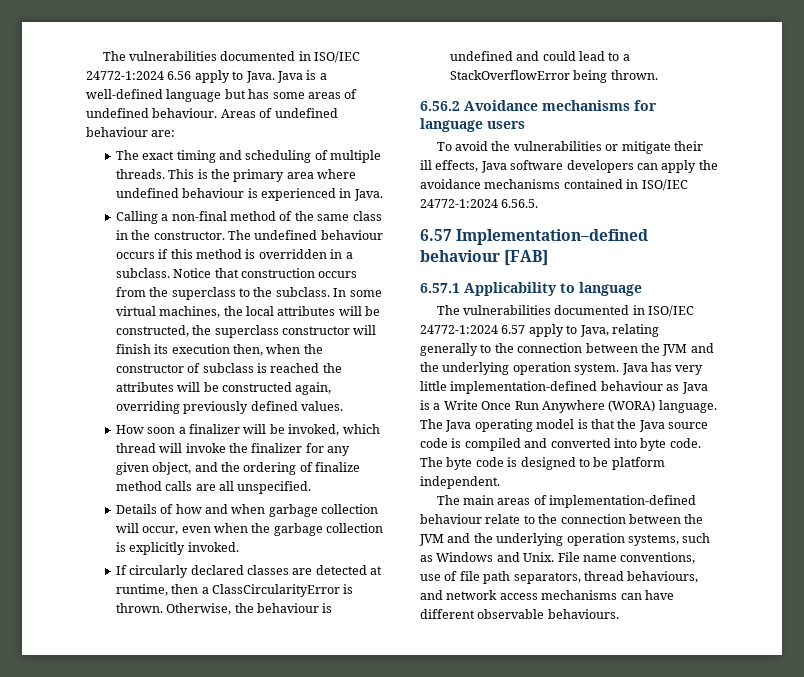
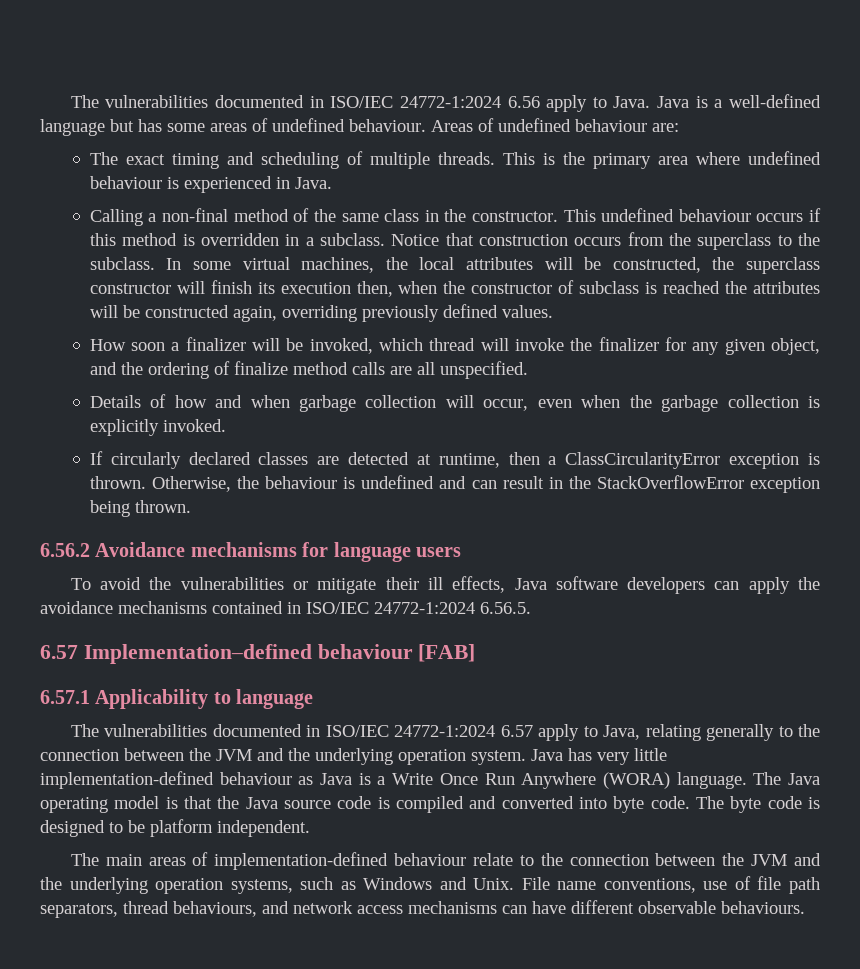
[228,230,252,240] The -> [563,209,596,222] This
(341, 590) none -> [729,453,800,469] exception
[542,51,630,61] [449,70,570,80] could lead to a StackOverflowError -> [471,475,820,493] can result in the StackOverflowError exception

